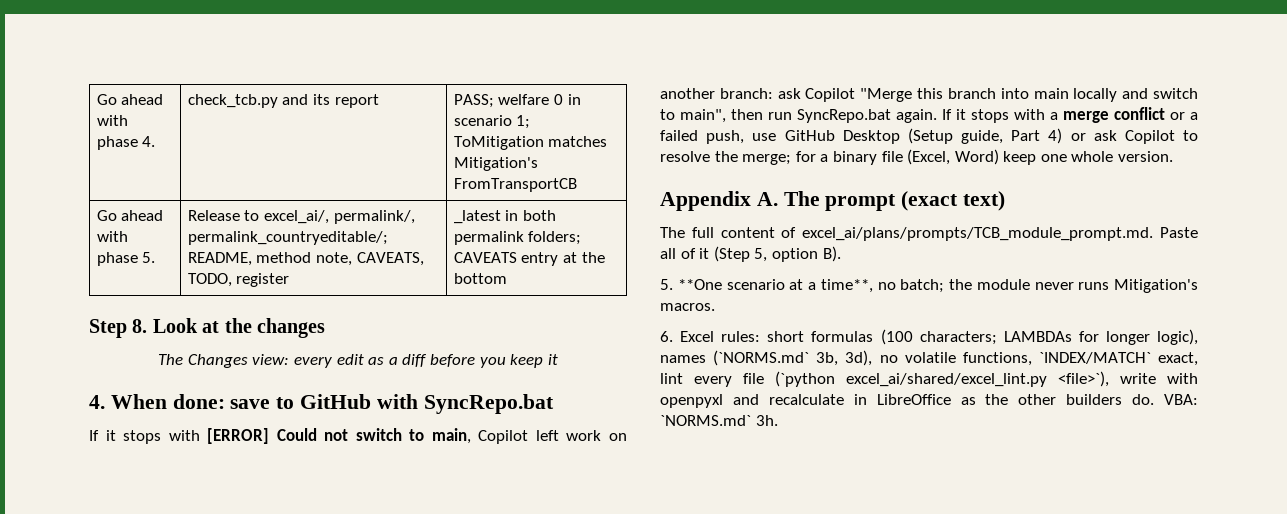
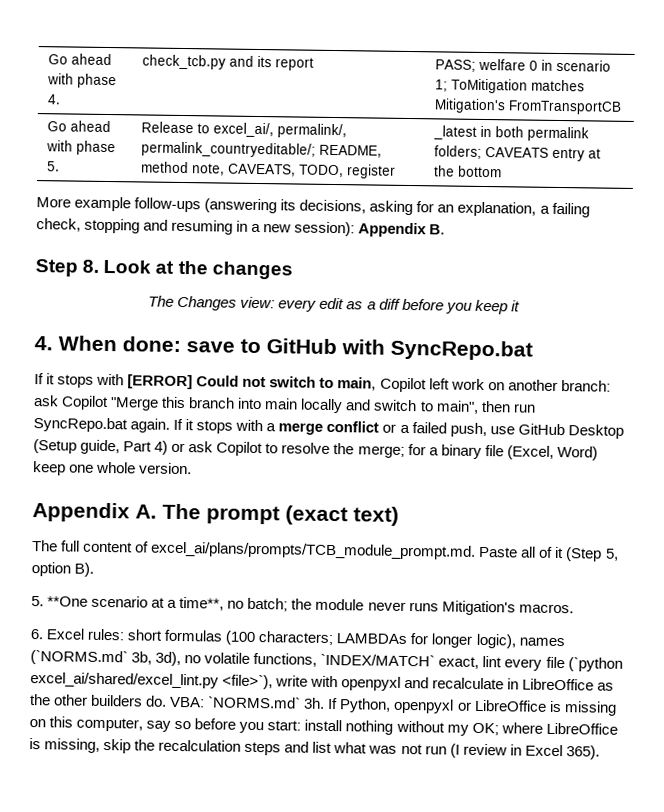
(507, 278) none -> [36,196,590,218] [36,218,446,238] // More example follow-ups (answering its decisions, asking for an explanation, a failing check, stopping and resuming in a new session): Appendix B.
(778, 420) none -> [327,697,617,716] [29,716,618,736] [29,738,600,760] If Python, openpyxl or LibreOffice is missing on this computer, say so before you start: install nothing without my OK; where LibreOffice is missing, skip the recalculation steps and list what was not run (I review in Excel 365).

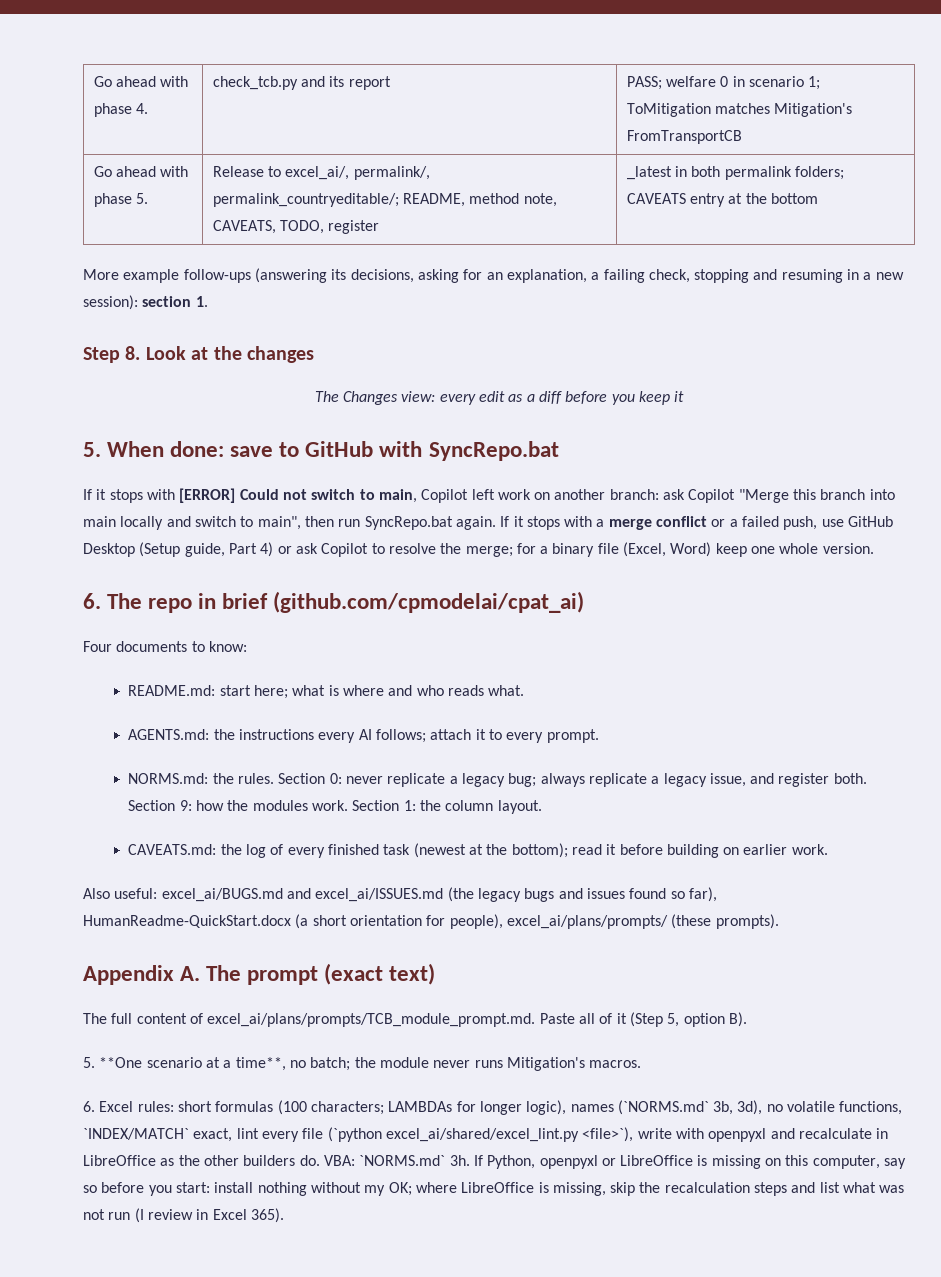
[358,222,446,238] Appendix B. -> [142,296,208,307] section 1.
[34,336,53,351] 4. -> [83,442,101,457] 5.
(193, 468) none -> [83,591,585,613] [83,641,247,652] [128,685,525,699] [128,729,599,743] [128,773,867,787] [128,800,542,814] [128,843,828,858] [83,887,717,902] [83,914,779,929] // 6. The repo in brief (github.com/cpmodelai/cpat_ai) // Four documents to know: // README.md: start here; what is where and who reads what. // AGENTS.md: the instructions every AI follows; attach it to every prompt. // NORMS.md: the rules. Section 0: never replicate a legacy bug; always replicate a legacy issue, and register both. Section 9: how the modules work. Section 1: the column layout. // CAVEATS.md: the log of every finished task (newest at the bottom); read it before building on earlier work. // Also useful: excel_ai/BUGS.md and excel_ai/ISSUES.md (the legacy bugs and issues found so far), HumanReadme-QuickStart.docx (a short orientation for people), excel_ai/plans/prompts/ (these prompts).

